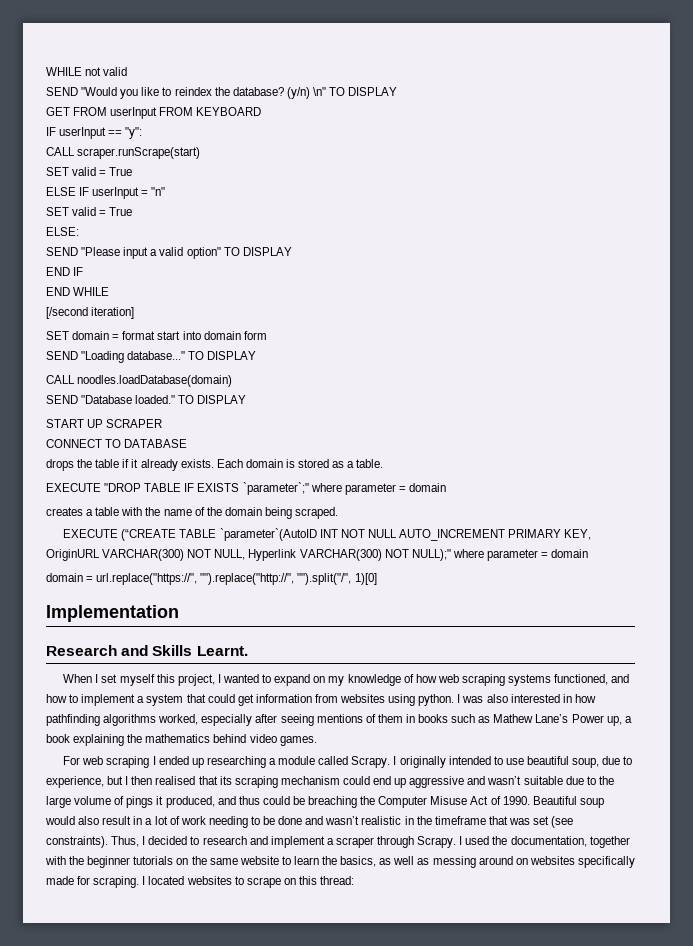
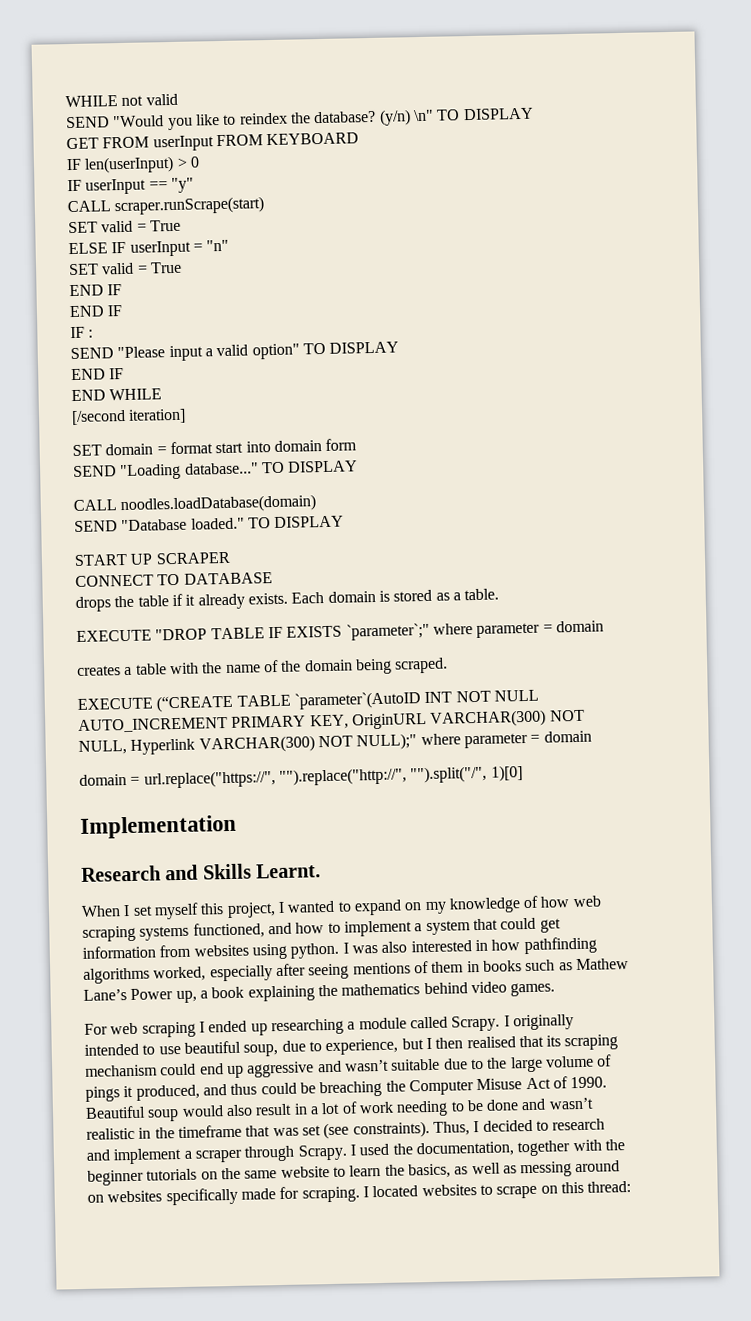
(262, 111) none -> [66,155,200,174] // IF len(userInput) > 0
[125,127,143,139] "y": -> [170,177,194,194] "y"
[46,227,79,236] ELSE: -> [69,284,123,297] [69,304,124,318] [70,326,94,339] END IF // END IF // IF :

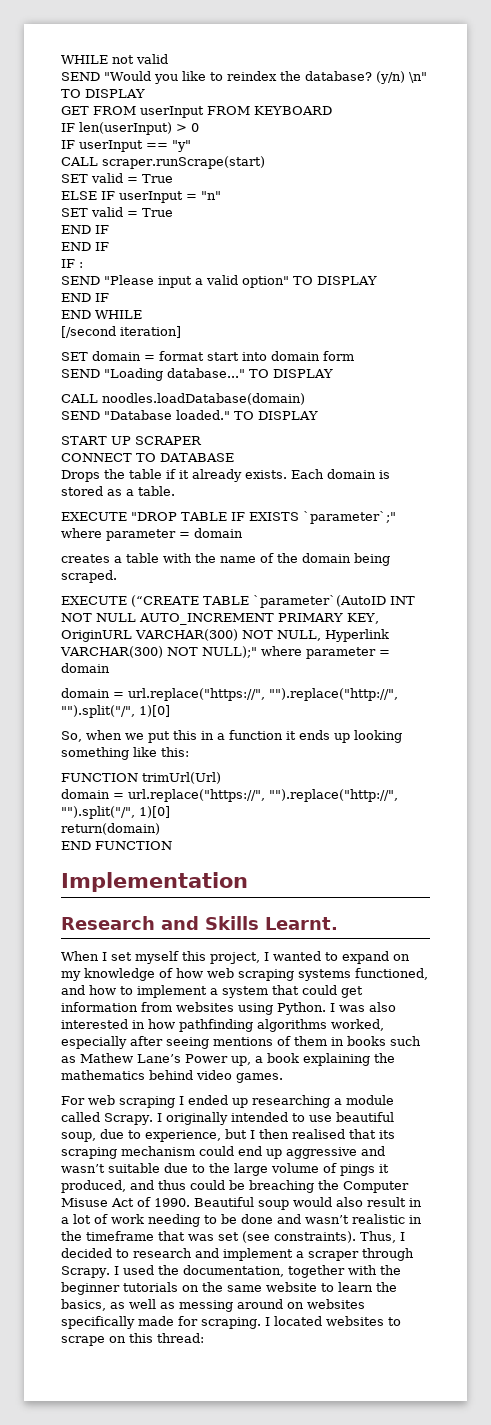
[75,596,111,613] drops -> [61,470,100,482] Drops
(523, 773) none -> [61,730,402,743] [61,747,189,760] [61,772,221,784] [61,789,398,802] [61,806,170,819] [61,823,160,835] [61,841,172,850] // So, when we put this in a function it ends up looking something like this: // FUNCTION trimUrl(Url) // domain = url.replace("https://", "").replace("http://", "").split("/", 1)[0] // return(domain) // END FUNCTION
[290,942,340,959] python. -> [277,1002,326,1015] Python.

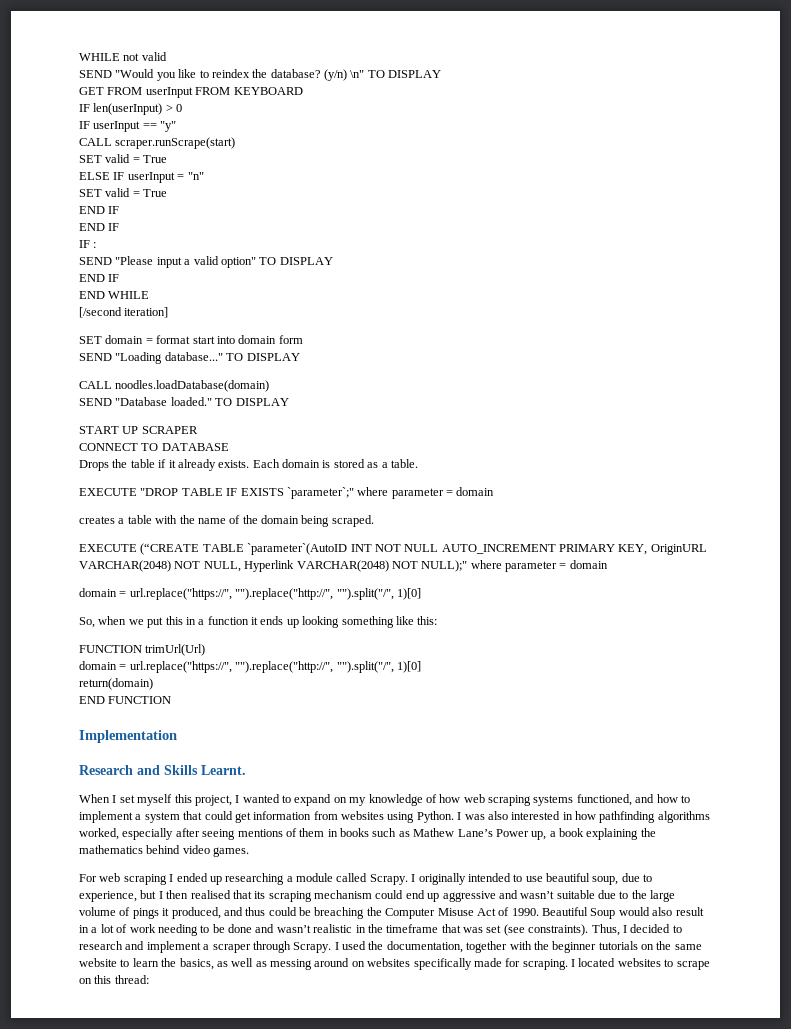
[135,629,238,641] VARCHAR(300) -> [79,560,171,572] VARCHAR(2048)
[60,646,163,658] VARCHAR(300) -> [296,560,389,572] VARCHAR(2048)
[258,1200,289,1210] soup -> [590,908,616,919] Soup

